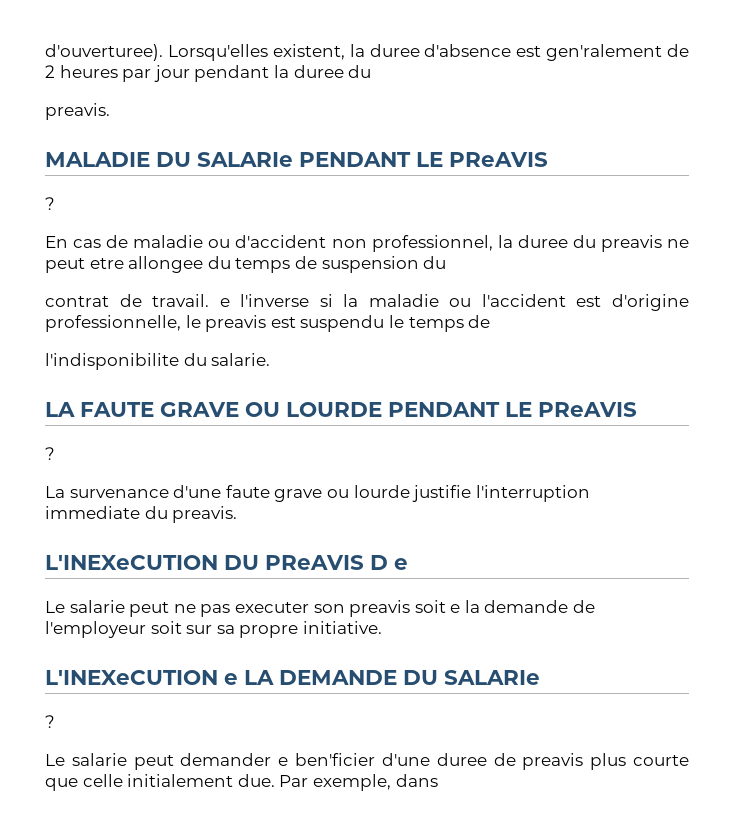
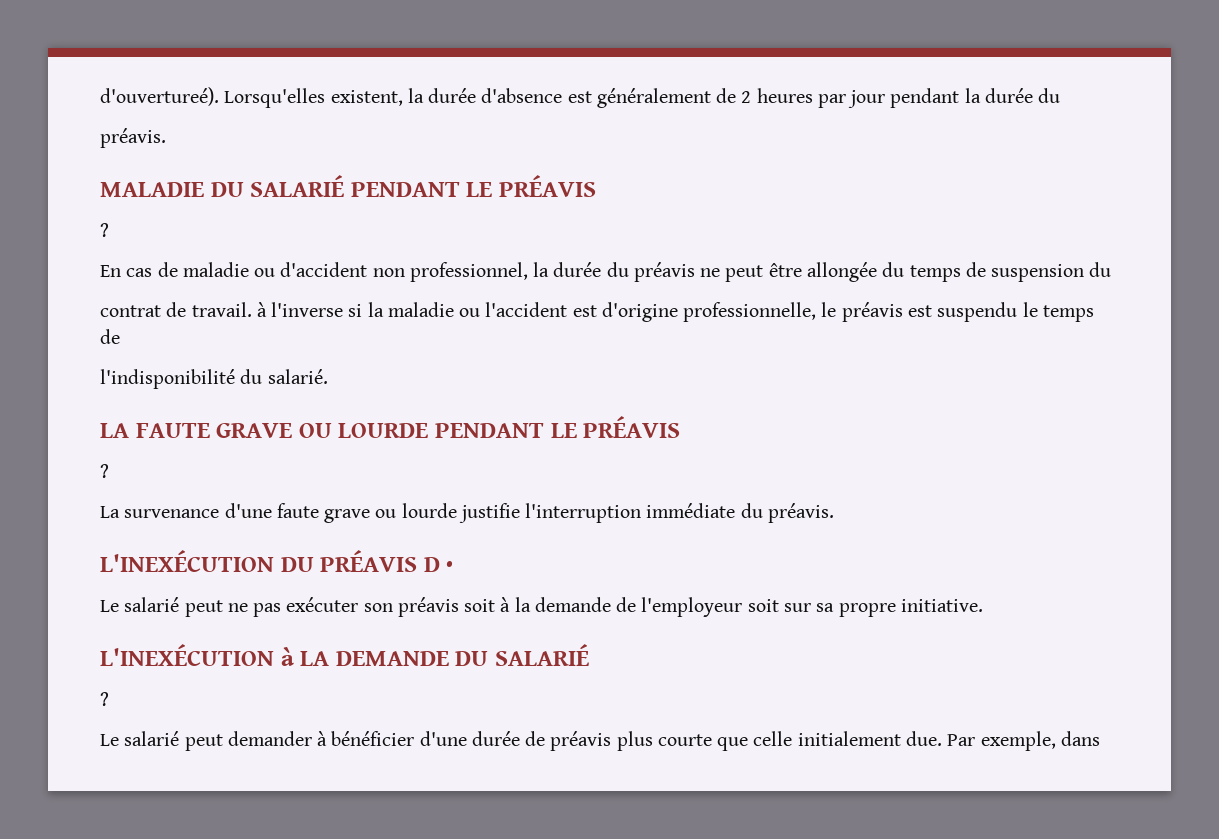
[45,44,163,61] d'ouverturee). -> [100,87,219,106] d'ouvertureé).
[369,44,420,57] duree -> [428,88,477,103] durée
[546,44,663,61] gen'ralement -> [596,88,711,108] généralement
[293,65,372,78] [45,103,110,120] duree du // preavis. -> [984,88,1061,103] [100,128,166,148] durée du // préavis.
[197,152,548,167] SALARIe PENDANT LE PReAVIS -> [250,175,597,197] SALARIÉ PENDANT LE PRÉAVIS
[517,235,690,252] [45,256,204,273] duree du preavis ne peut etre allongee -> [553,262,877,282] durée du préavis ne peut être allongée
[219,298,230,307] e -> [256,302,267,317] à
[205,315,267,332] preavis -> [841,302,903,322] préavis
[45,353,271,370] l'indisponibilite du salarie. -> [100,369,328,389] l'indisponibilité du salarié.
[538,402,637,417] PReAVIS -> [583,416,681,438] PRÉAVIS
[45,506,238,523] [45,555,408,570] [45,600,125,613] immediate du preavis. // L'INEXeCUTION DU PReAVIS D e // Le salarie -> [646,503,834,523] [100,550,454,572] [100,597,180,612] immédiate du préavis. // L'INEXÉCUTION DU PRÉAVIS D • // Le salarié
[234,600,461,617] executer son preavis soit e -> [286,597,511,617] exécuter son préavis soit à
[45,670,238,685] L'INEXeCUTION e -> [100,644,294,666] L'INEXÉCUTION à
[444,670,540,685] SALARIe -> [495,644,590,666] SALARIÉ
[71,753,127,766] salarie -> [124,731,180,746] salarié
[278,753,584,770] e ben'ficier d'une duree de preavis -> [317,731,612,751] à bénéficier d'une durée de préavis

